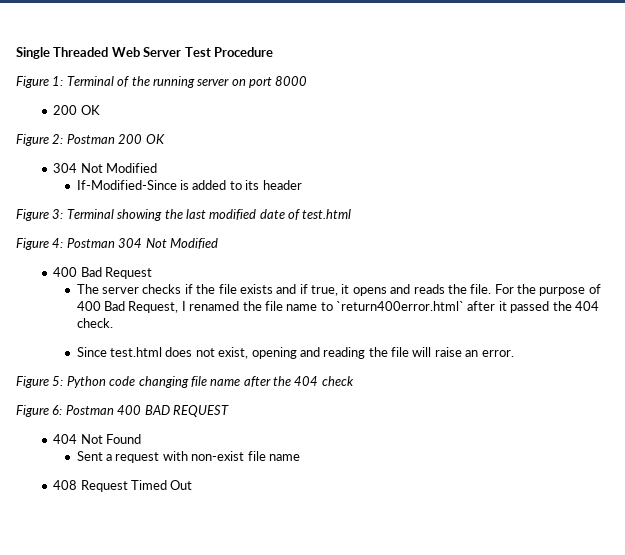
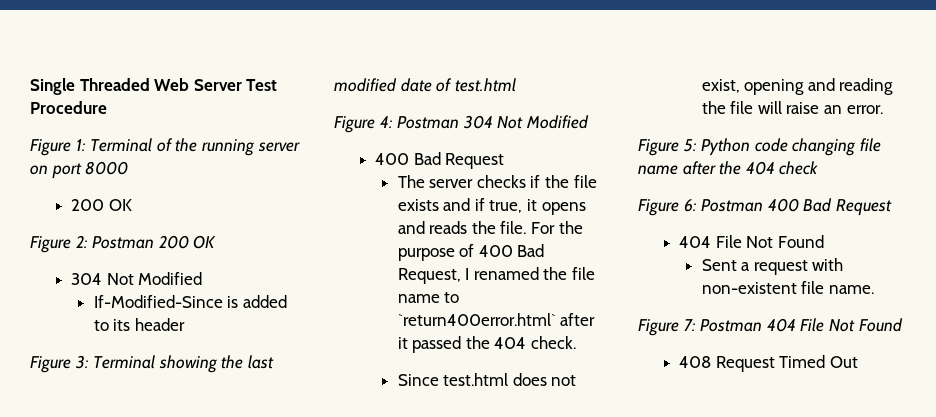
[144,405,229,417] [53,434,78,444] BAD REQUEST // 404 -> [803,198,892,216] [679,235,742,248] Bad Request // 404 File
[191,451,300,461] non-exist file name -> [701,281,874,294] [638,318,903,336] non-existent file name. // Figure 7: Postman 404 File Not Found

